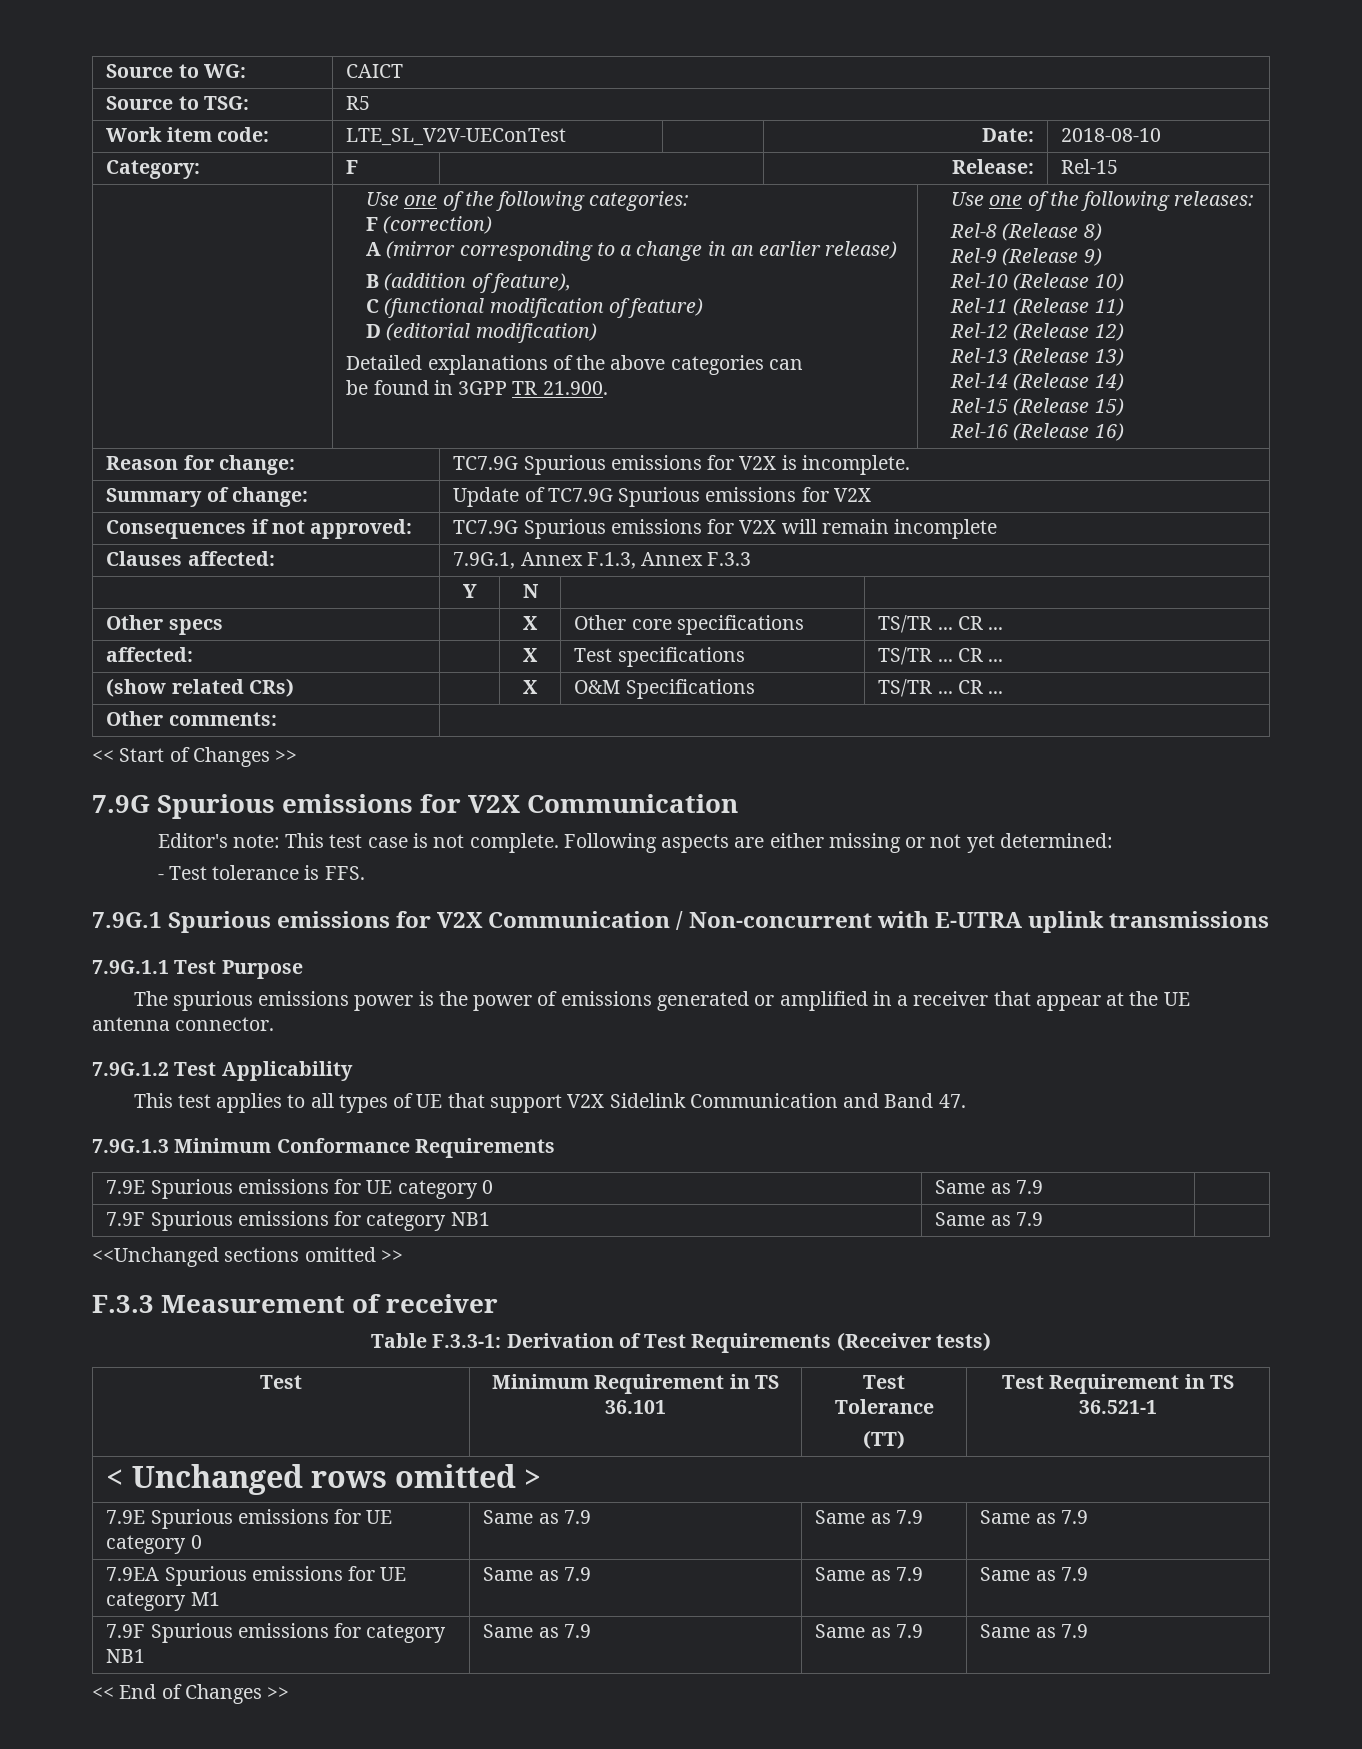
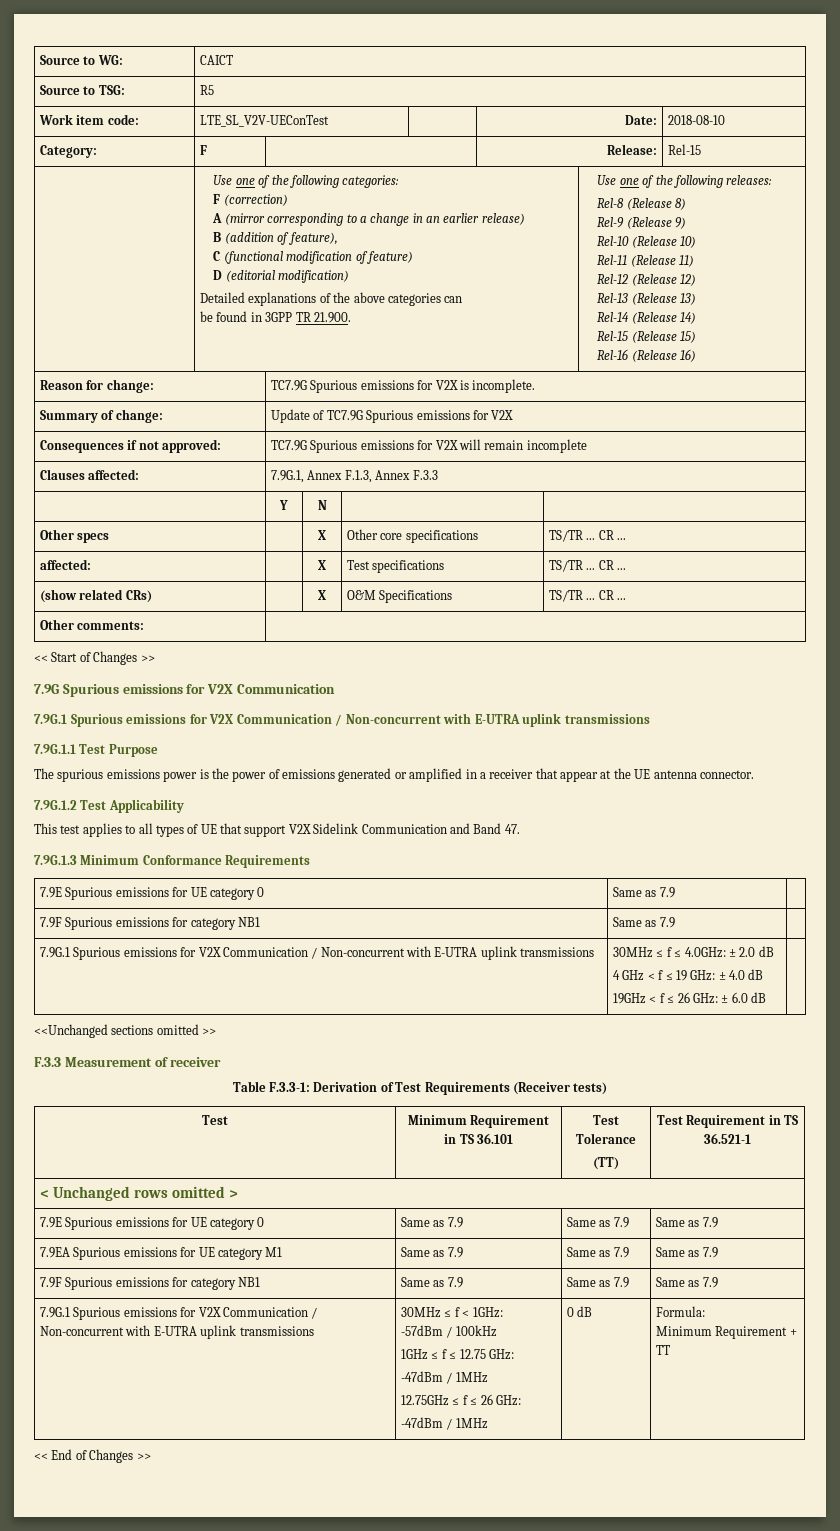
[157,833,1113,853] [157,865,365,880] // Editor's note: This test case is not complete. Following aspects are either missing or not yet determined: // - Test tolerance is FFS. -> (335, 689) none
(1043, 1219) none -> [40,946,595,960] [613,946,774,958] [613,969,764,981] [613,992,767,1004] // 7.9G.1 Spurious emissions for V2X Communication / Non-concurrent with E-UTRA uplink transmissions | 30MHz ≤ f ≤ 4.0GHz: ± 2.0 dB // 4 GHz < f ≤ 19 GHz: ± 4.0 dB // 19GHz < f ≤ 26 GHz: ± 6.0 dB |
(1088, 1631) none -> [40,1307,318,1320] [40,1325,314,1339] [401,1307,503,1318] [401,1325,497,1338] [401,1349,514,1360] [401,1371,488,1384] [401,1394,521,1406] [401,1417,488,1430] [567,1306,593,1317] [656,1306,706,1317] [656,1326,797,1339] [656,1345,671,1355] // 7.9G.1 Spurious emissions for V2X Communication / Non-concurrent with E-UTRA uplink transmissions | 30MHz ≤ f < 1GHz: // -57dBm / 100kHz // 1GHz ≤ f ≤ 12.75 GHz: // -47dBm / 1MHz // 12.75GHz ≤ f ≤ 26 GHz: // -47dBm / 1MHz | 0 dB | Formula: // Minimum Requirement + TT

